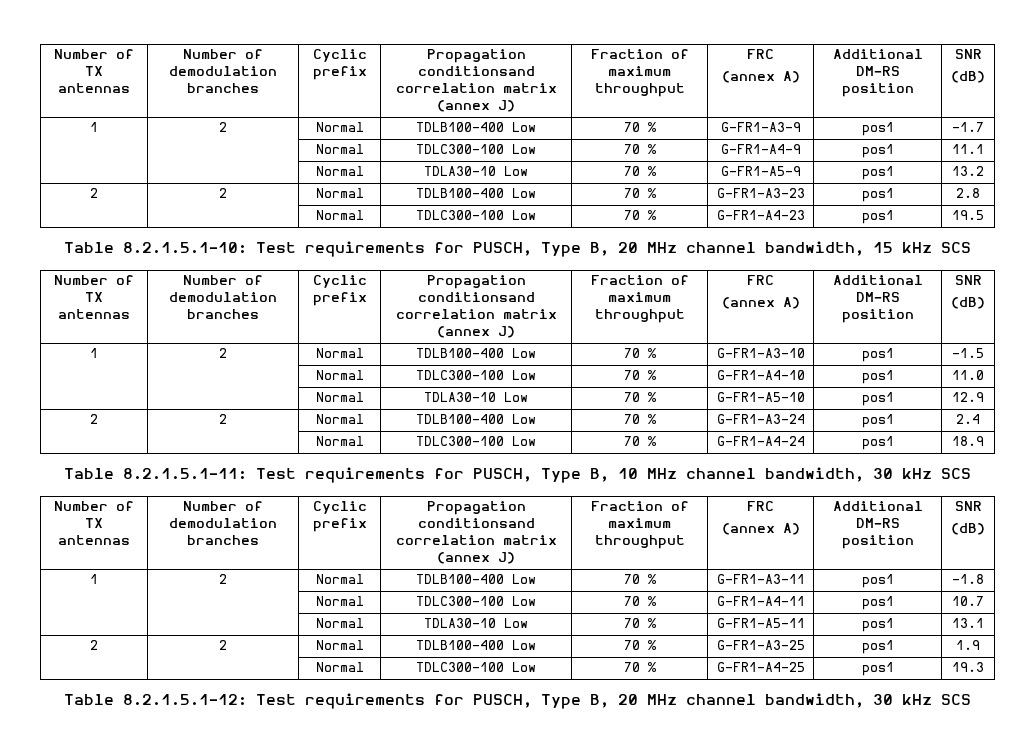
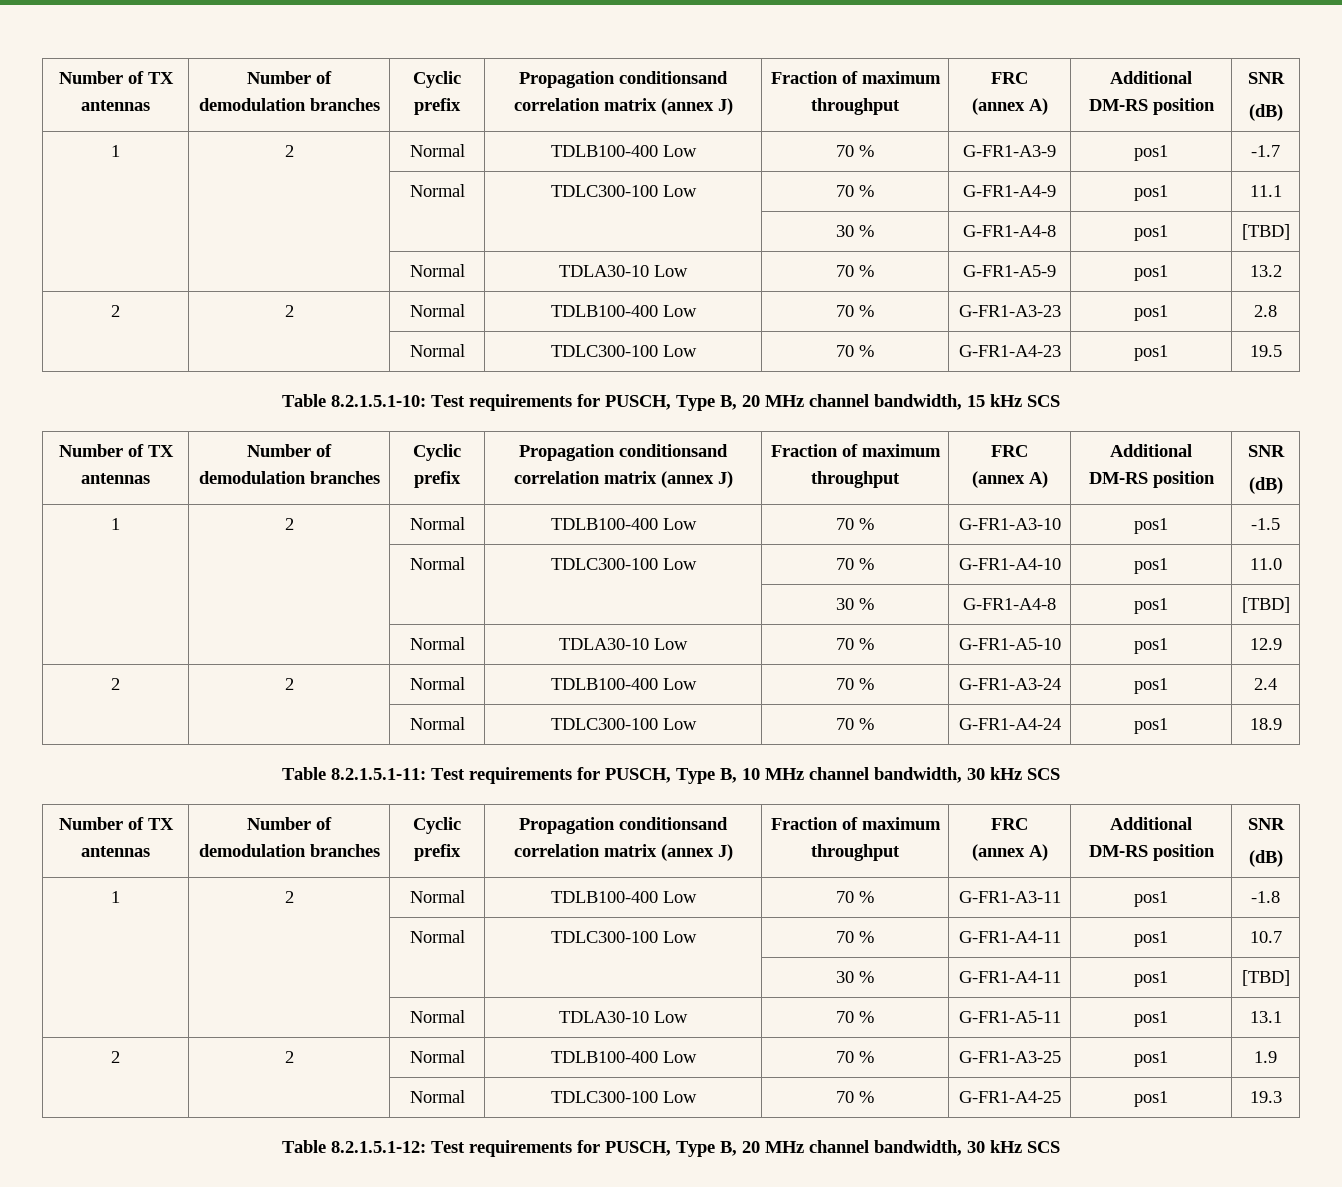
(984, 149) none -> [836,225,874,237] [963,225,1056,237] [1134,225,1168,241] [1241,224,1290,240] // | | | | 30 % | G-FR1-A4-8 | pos1 | [TBD]
(984, 375) none -> [836,598,874,610] [963,598,1056,610] [1134,598,1168,614] [1241,597,1290,613] // | | | | 30 % | G-FR1-A4-8 | pos1 | [TBD]
(984, 601) none -> [836,971,874,983] [958,971,1061,983] [1134,971,1168,987] [1241,970,1290,986] // | | | | 30 % | G-FR1-A4-11 | pos1 | [TBD]

